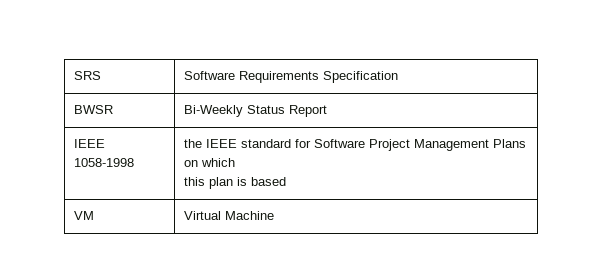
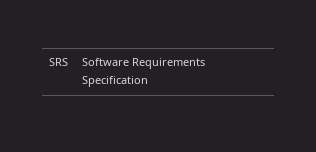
[74,105,114,114] [184,105,328,117] [74,139,106,148] [74,158,135,167] [184,139,527,151] [184,158,236,167] [184,177,287,189] [74,211,95,220] [184,211,275,220] // BWSR | Bi-Weekly Status Report // IEEE 1058-1998 | the IEEE standard for Software Project Management Plans on which // this plan is based // VM | Virtual Machine -> (148, 81) none

